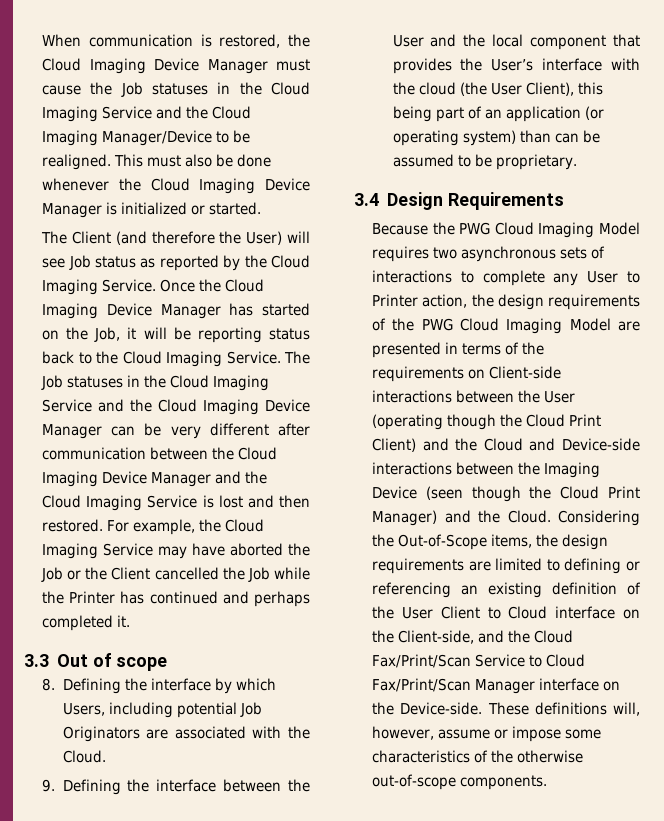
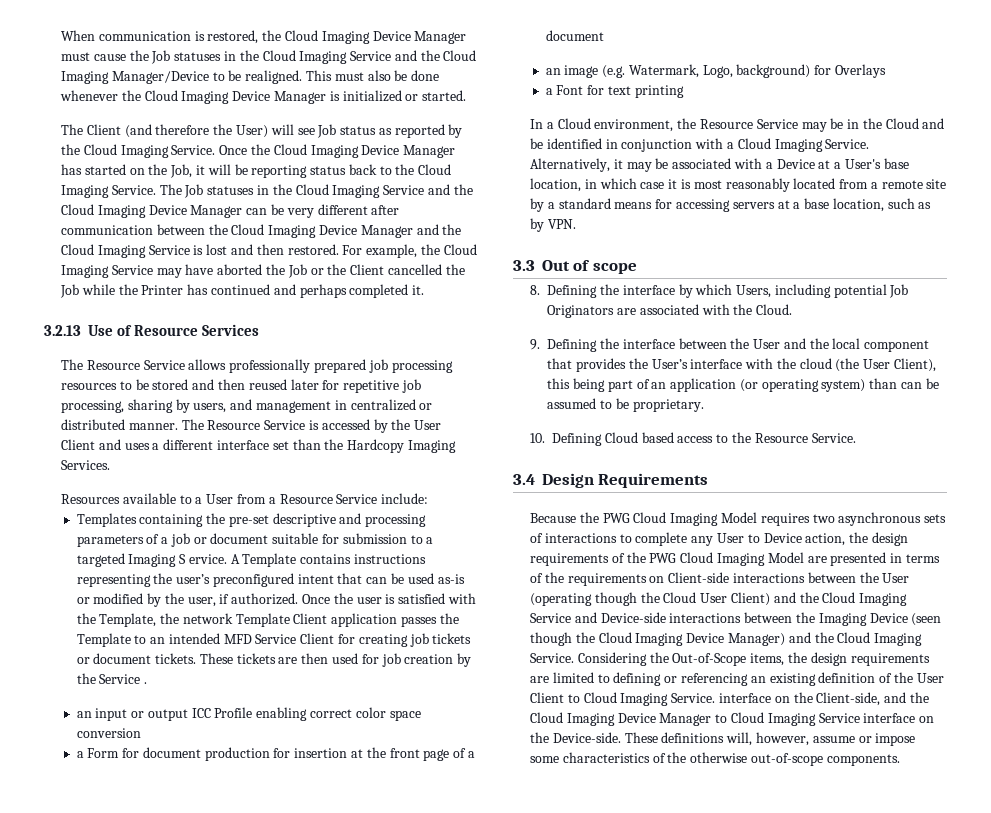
(131, 621) none -> [44,324,260,336] [61,359,453,373] [61,379,421,393] [61,399,433,413] [61,419,442,433] [61,439,456,453] [61,460,111,470] [61,493,429,504] [76,513,427,527] [76,533,434,547] [76,553,426,567] [76,573,465,587] [76,593,476,607] [76,613,459,627] [76,633,472,647] [76,653,472,667] [76,673,148,684] [76,707,421,721] [76,728,141,738] [76,747,475,761] [545,30,604,41] [545,64,886,78] [545,85,684,98] [530,118,945,132] [530,138,870,152] [530,158,909,172] [530,178,947,192] [530,198,932,212] [530,218,576,232] // 3.2.13 Use of Resource Services // The Resource Service allows professionally prepared job processing resources to be stored and then reused later for repetitive job processing, sharing by users, and management in centralized or distributed manner. The Resource Service is accessed by the User Client and uses a different interface set than the Hardcopy Imaging Services. // Resources available to a User from a Resource Service include: // Templates containing the pre-set descriptive and processing parameters of a job or document suitable for submission to a targeted Imaging S ervice. A Template contains instructions representing the user’s preconfigured intent that can be used as-is or modified by the user, if authorized. Once the user is satisfied with the Template, the network Template Client application passes the Template to an intended MFD Service Client for creating job tickets or document tickets. These tickets are then used for job creation by the Service . // an input or output ICC Profile enabling correct color space conversion // a Form for document production for insertion at the front page of a document // an image (e.g. Watermark, Logo, background) for Overlays // a Font for text printing // In a Cloud environment, the Resource Service may be in the Cloud and be identified in conjunction with a Cloud Imaging Service. Alternatively, it may be associated with a Device at a User's base location, in which case it is most reasonably located from a remote site by a standard means for accessing servers at a base location, such as by VPN.
(577, 162) none -> [530,432,856,446] // 10. Defining Cloud based access to the Resource Service.
[372,294,419,307] Printer -> [763,533,802,543] Device
[569,414,602,426] Print -> [700,593,728,603] User
(523, 444) none -> [859,593,908,606] [530,613,572,623] Imaging Service
[608,486,640,498] Print -> [635,633,725,646] Imaging Device
[507,510,551,523] Cloud. -> [837,632,923,646] [530,653,575,663] Cloud Imaging Service.
(548, 612) none -> [620,693,716,706] Imaging Service.
[372,654,586,668] [372,678,536,694] Fax/Print/Scan Service to Cloud Fax/Print/Scan Manager -> [566,712,860,726] Imaging Device Manager to Cloud Imaging Service

